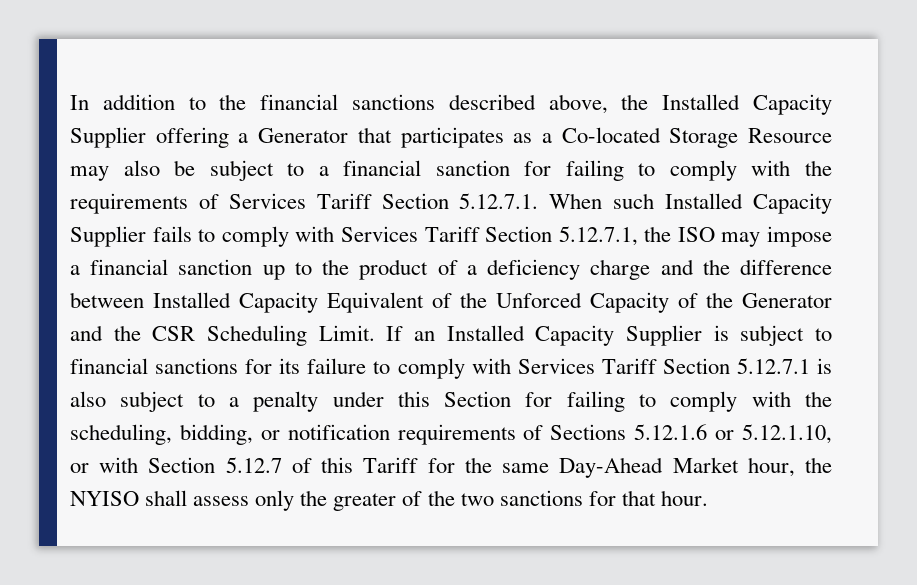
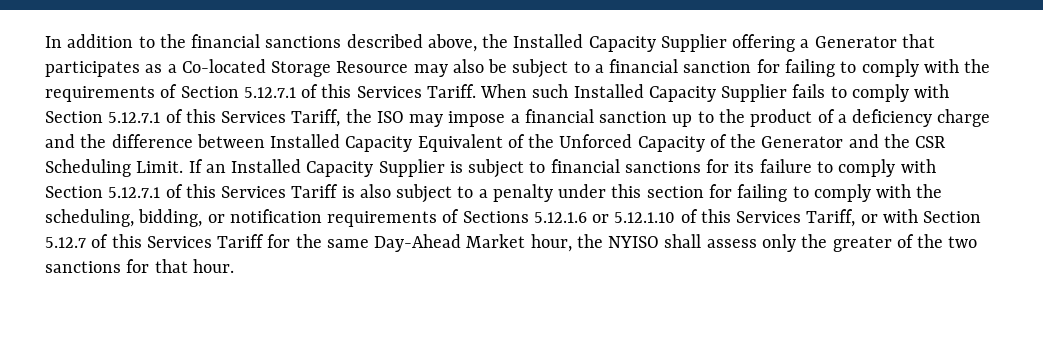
[228,193,539,209] Services Tariff Section 5.12.7.1. -> [180,84,476,98] Section 5.12.7.1 of this Services Tariff.
[340,226,638,246] Services Tariff Section 5.12.7.1, -> [45,109,341,127] Section 5.12.7.1 of this Services Tariff,
[517,358,810,374] Services Tariff Section 5.12.7.1 -> [45,184,339,198] Section 5.12.7.1 of this Services Tariff
[444,391,512,407] Section -> [646,186,704,198] section
[742,424,832,444] 5.12.1.10, -> [614,209,856,227] 5.12.1.10 of this Services Tariff,
(354, 465) none -> [146,236,212,248] Services

